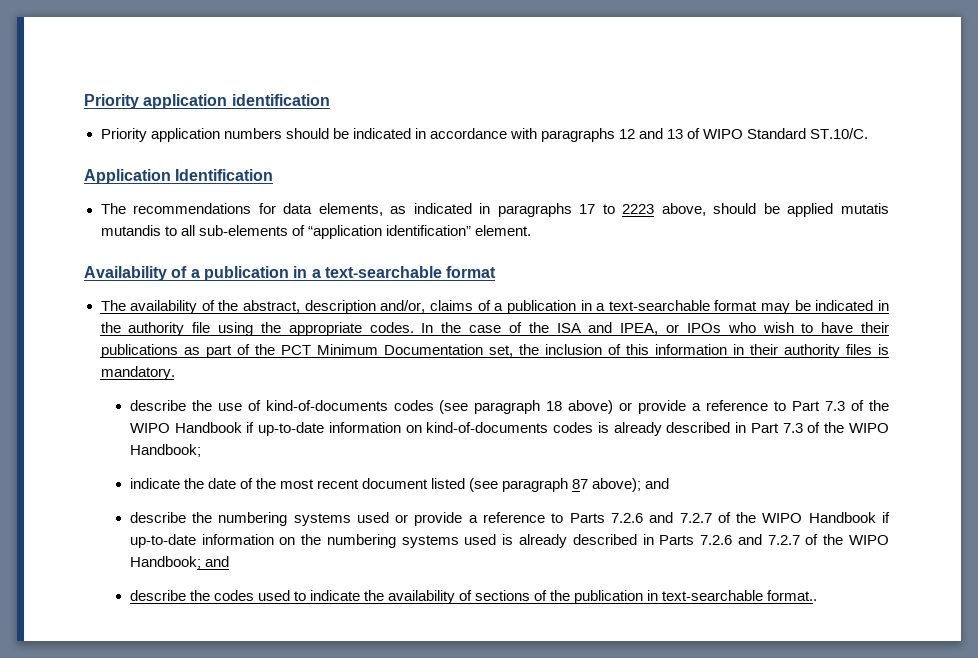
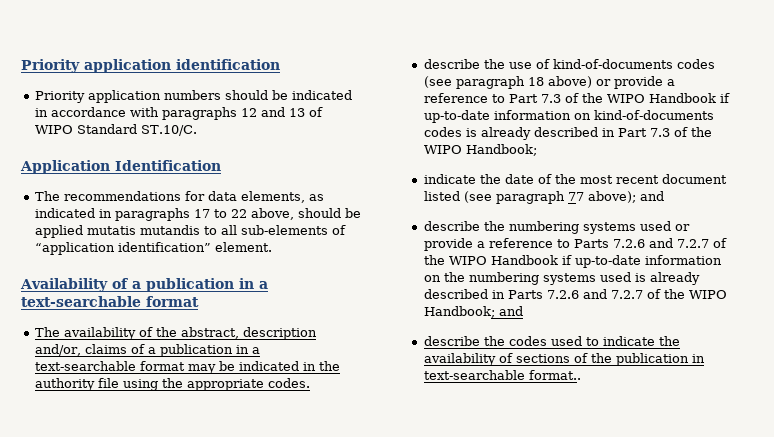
[622,204,655,214] 2223 -> [230,209,247,218] 22
[421,322,890,335] [100,344,890,358] [100,366,175,380] In the case of the ISA and IPEA, or IPOs who wish to have their publications as part of the PCT Minimum Documentation set, the inclusion of this information in their authority files is mandatory. -> (310, 383) none
[572,479,589,489] 87 -> [567,192,584,201] 77

